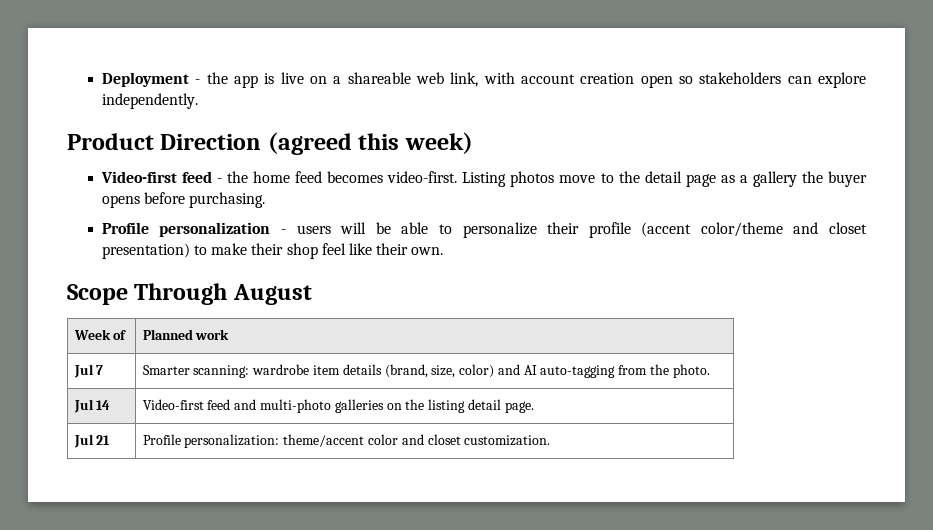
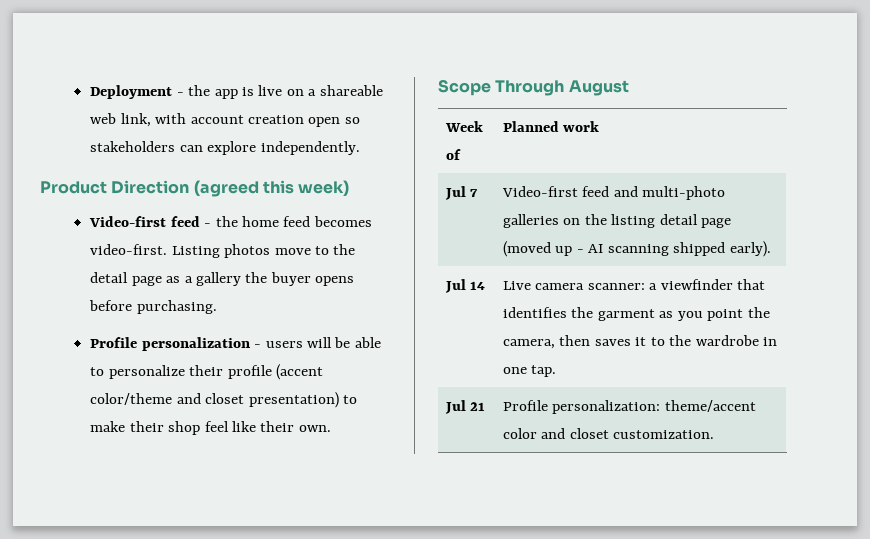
[142,364,710,378] [73,399,111,413] | Smarter scanning: wardrobe item details (brand, size, color) and AI auto-tagging from the photo. // Jul 14 -> (479, 193) none
[504,401,534,413] page. -> [701,218,732,228] [503,241,771,257] [445,279,486,293] [503,279,766,290] [503,307,770,321] [503,335,778,349] [503,365,557,377] page (moved up - AI scanning shipped early). // Jul 14 | Live camera scanner: a viewfinder that identifies the garment as you point the camera, then saves it to the wardrobe in one tap.

